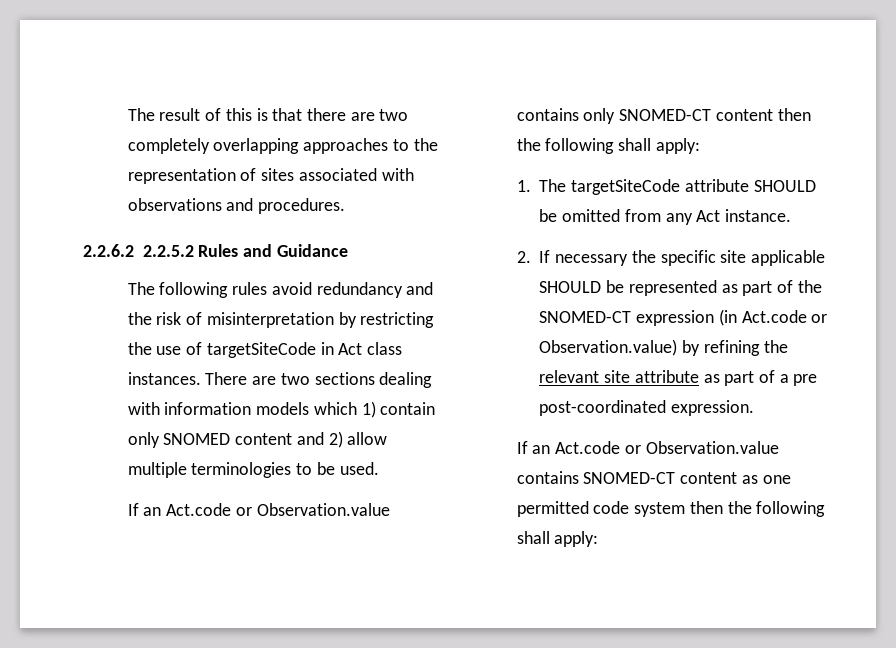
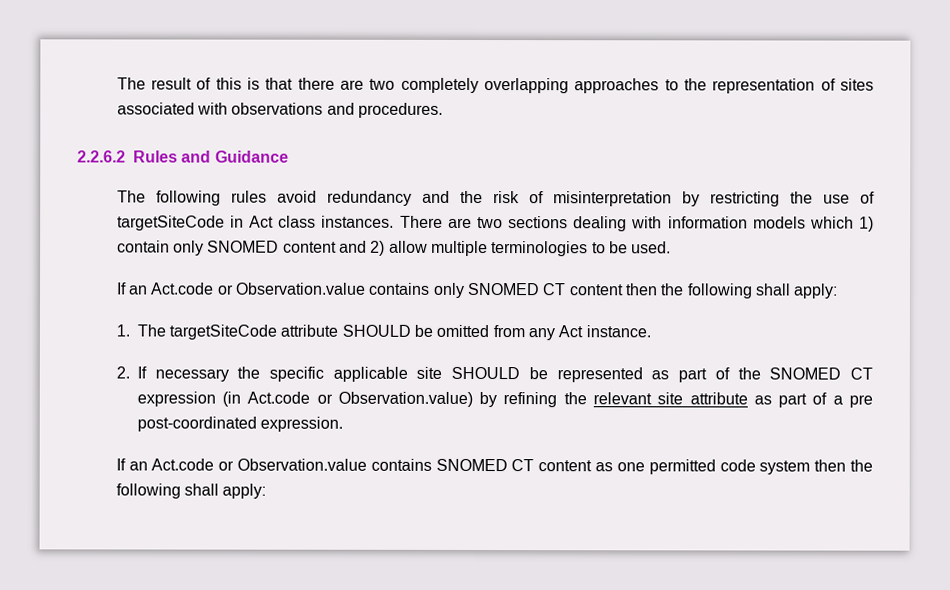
[142,245,194,257] 2.2.5.2 -> (126, 156) none
[619,109,712,121] SNOMED-CT -> [468,282,567,296] SNOMED CT
[720,250,825,266] site applicable -> [332,366,443,382] applicable site
[539,311,632,323] SNOMED-CT -> [769,367,873,380] SNOMED CT
[583,472,676,484] SNOMED-CT -> [435,458,535,472] SNOMED CT

